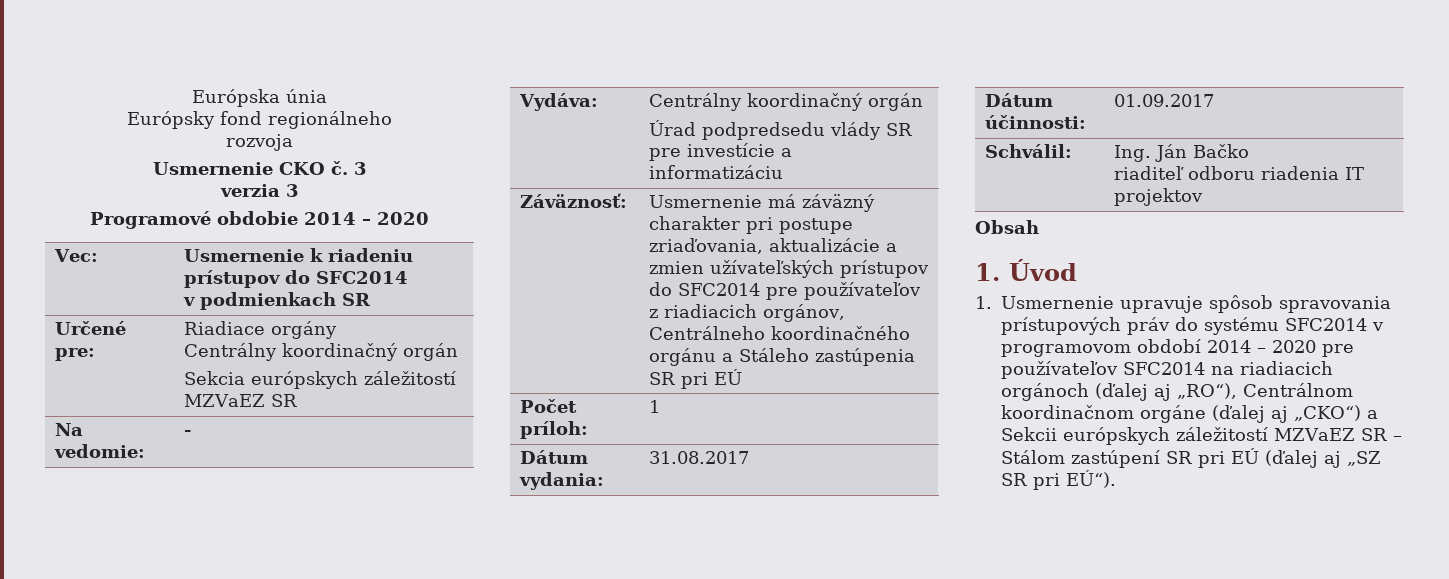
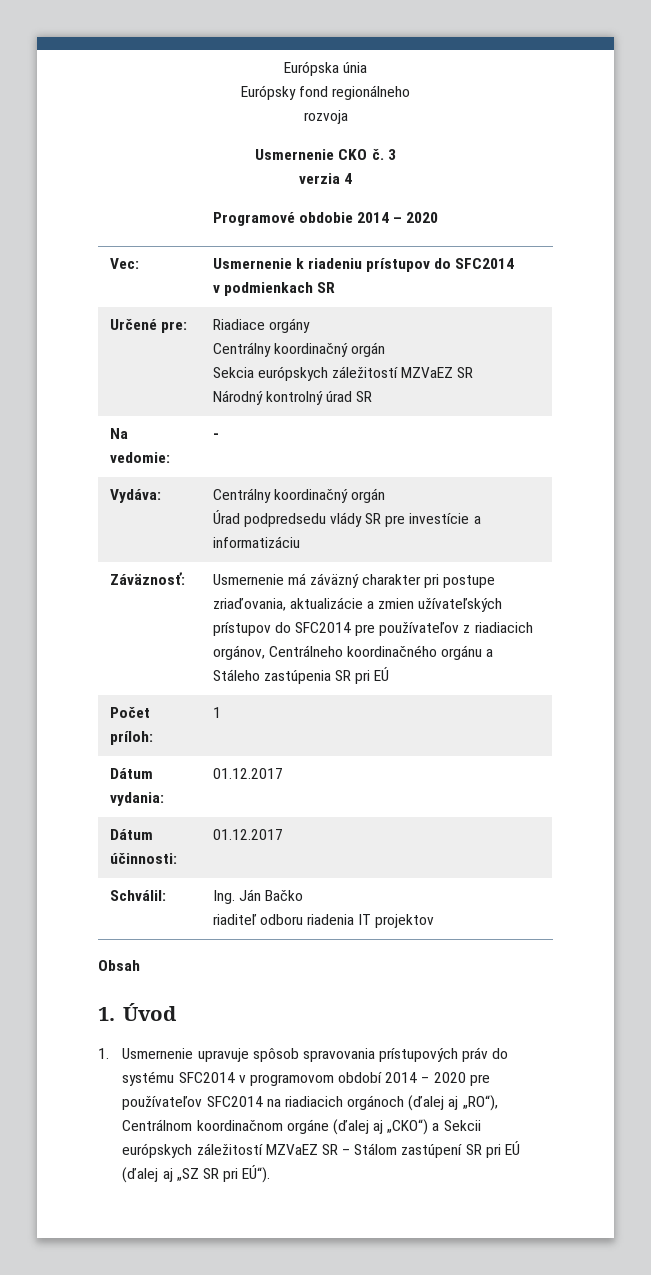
[285,184,299,197] 3 -> [344,173,353,184] 4
(298, 400) none -> [212,390,373,405] // Národný kontrolný úrad SR
[649,451,750,464] 31.08.2017 -> [212,768,283,779] 01.12.2017
[1114,94,1215,107] 01.09.2017 -> [212,829,283,840] 01.12.2017

